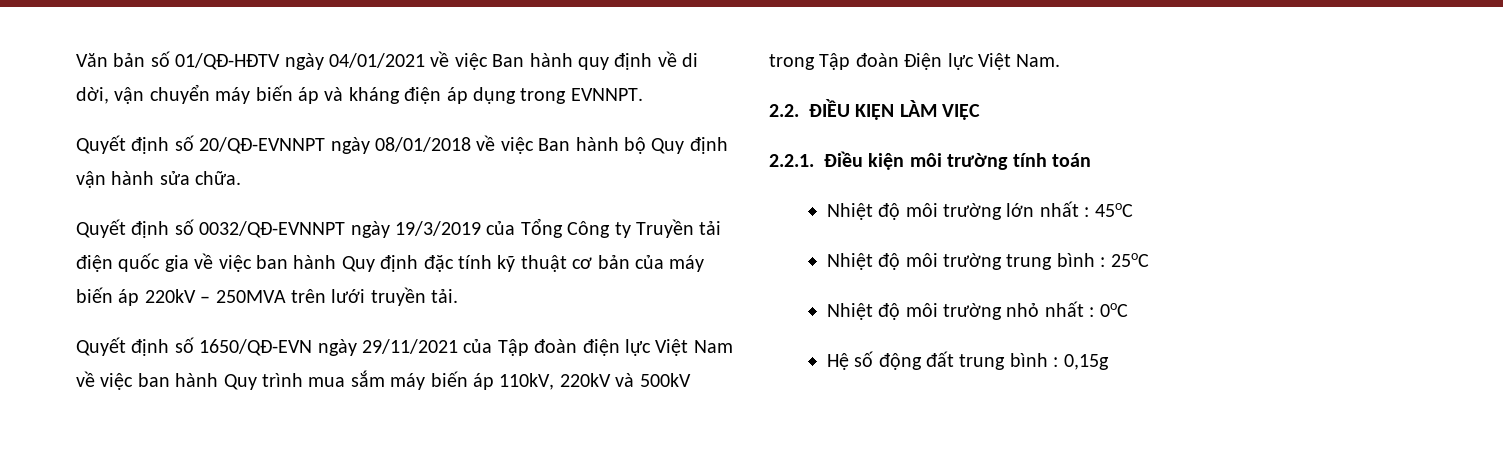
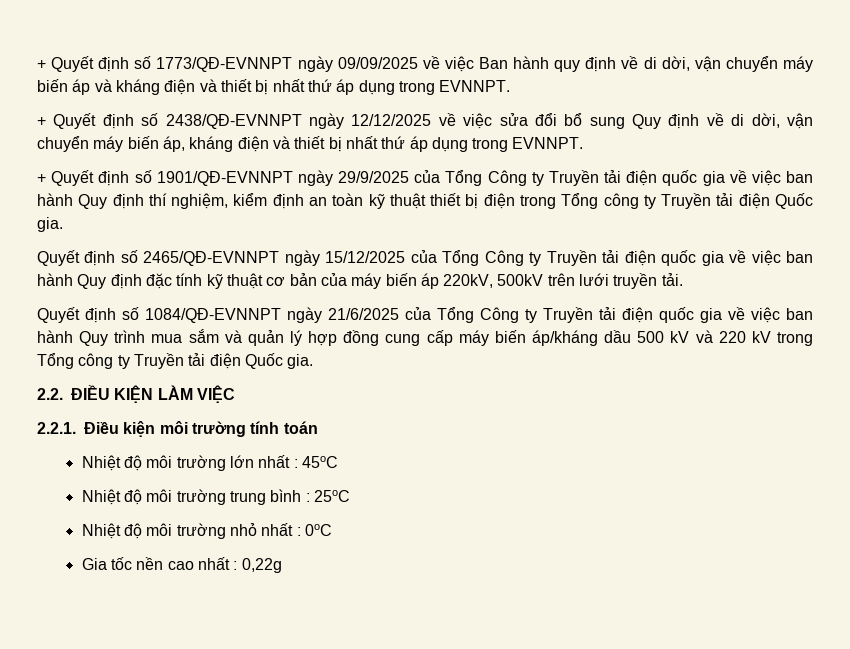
[76,51,425,70] Văn bản số 01/QĐ-HĐTV ngày 04/01/2021 -> [37,56,418,72] + Quyết định số 1773/QĐ-EVNNPT ngày 09/09/2025
[446,87,643,104] [76,135,728,154] [76,171,242,188] [76,219,481,238] áp dụng trong EVNNPT. // Quyết định số 20/QĐ-EVNNPT ngày 08/01/2018 về việc Ban hành bộ Quy định vận hành sửa chữa. // Quyết định số 0032/QĐ-EVNNPT ngày 19/3/2019 -> [199,79,511,95] [37,113,814,129] [37,136,584,152] [37,170,813,186] [37,193,814,209] [37,217,63,232] [37,250,406,266] và thiết bị nhất thứ áp dụng trong EVNNPT. // + Quyết định số 2438/QĐ-EVNNPT ngày 12/12/2025 về việc sửa đổi bổ sung Quy định về di dời, vận chuyển máy biến áp, kháng điện và thiết bị nhất thứ áp dụng trong EVNNPT. // + Quyết định số 1901/QĐ-EVNNPT ngày 29/9/2025 của Tổng Công ty Truyền tải điện quốc gia về việc ban hành Quy định thí nghiệm, kiểm định an toàn kỹ thuật thiết bị điện trong Tổng công ty Truyền tải điện Quốc gia. // Quyết định số 2465/QĐ-EVNNPT ngày 15/12/2025
[144,289,286,303] 220kV – 250MVA -> [443,274,544,288] 220kV, 500kV
[199,339,733,356] 1650/QĐ-EVN ngày 29/11/2021 của Tập đoàn điện lực Việt Nam -> [145,307,722,323] 1084/QĐ-EVNNPT ngày 21/6/2025 của Tổng Công ty Truyền tải điện quốc gia
[390,371,691,390] [769,53,1061,70] máy biến áp 110kV, 220kV và 500kV trong Tập đoàn Điện lực Việt Nam. -> [224,330,813,346] [37,353,314,369] và quản lý hợp đồng cung cấp máy biến áp/kháng dầu 500 kV và 220 kV trong Tổng công ty Truyền tải điện Quốc gia.
[826,351,1109,370] Hệ số động đất trung bình : 0,15g -> [81,557,282,573] Gia tốc nền cao nhất : 0,22g

